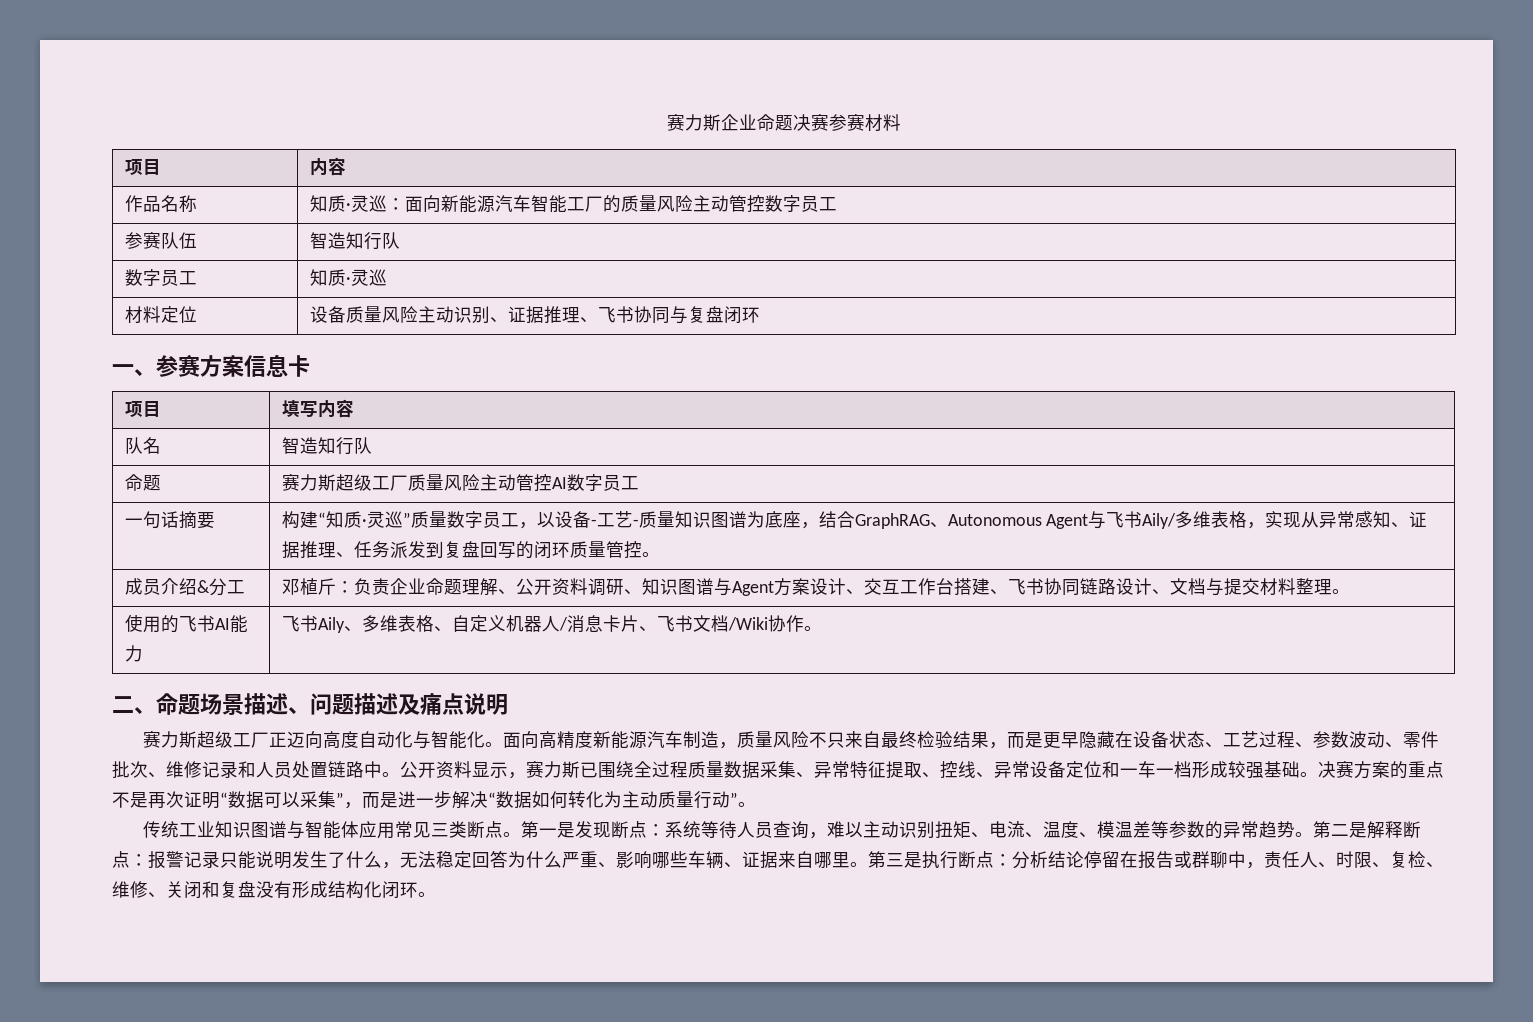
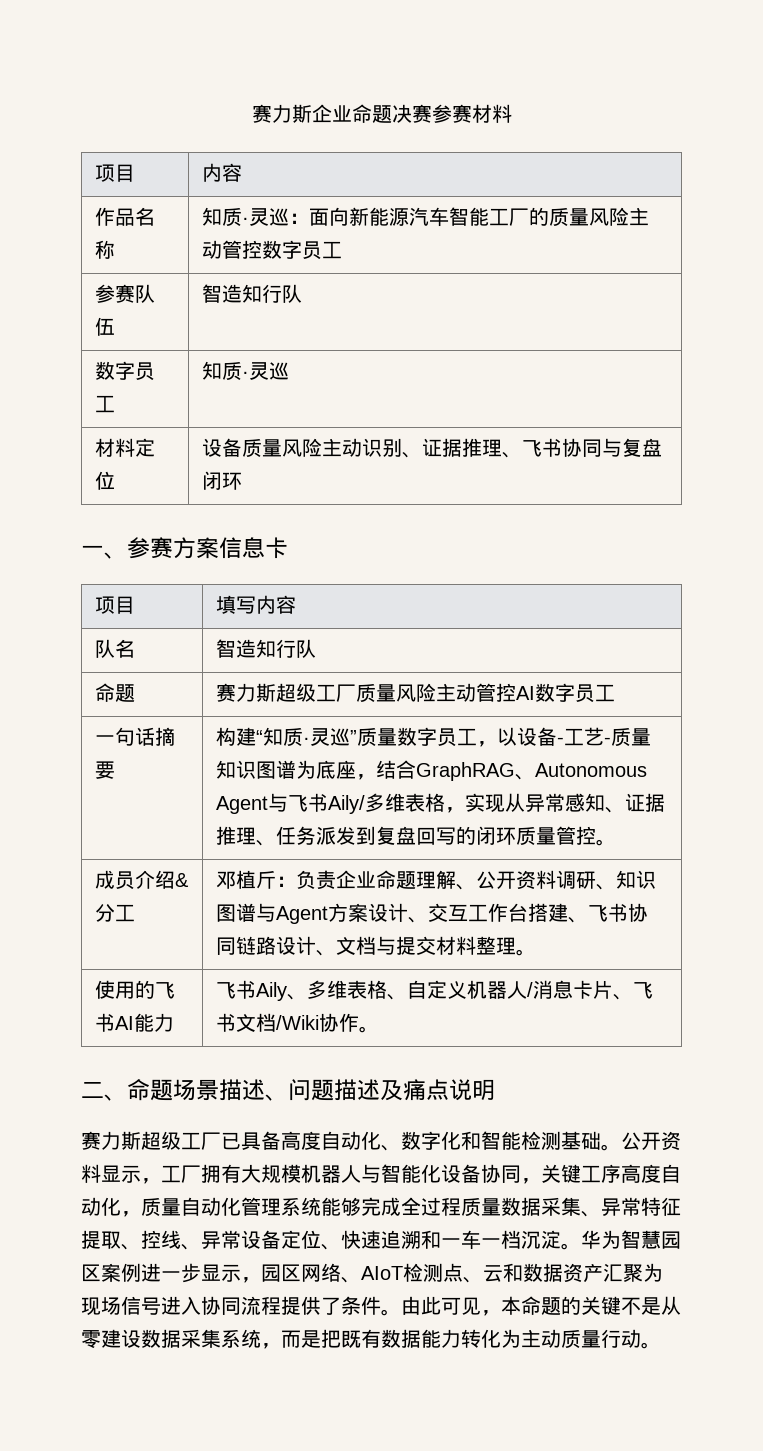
[268,731,1439,749] [112,760,634,779] 正迈向高度自动化与智能化。面向高精度新能源汽车制造，质量风险不只来自最终检验结果，而是更早隐藏在设备状态、工艺过程、参数波动、零件批次、维修记录和人员处置链路中。公开资料显示，赛力斯已围绕 -> [221,1131,681,1151] [81,1164,681,1184] [81,1197,401,1217] 已具备高度自动化、数字化和智能检测基础。公开资料显示，工厂拥有大规模机器人与智能化设备协同，关键工序高度自动化，质量自动化管理系统能够完成
[1102,760,1444,779] [112,791,568,809] 和一车一档形成较强基础。决赛方案的重点不是再次证明“数据可以采集”，而是进一步解决“数据如何 -> [321,1230,681,1250] [81,1263,663,1283] [81,1296,681,1316] [81,1329,461,1349] 、快速追溯和一车一档沉淀。华为智慧园区案例进一步显示，园区网络、AIoT检测点、云和数据资产汇聚为现场信号进入协同流程提供了条件。由此可见，本命题的关键不是从零建设数据采集系统，而是把既有数据能力
[730,792,756,807] [142,821,1421,839] [112,850,1444,869] [112,881,436,899] ”。 // 传统工业知识图谱与智能体应用常见三类断点。第一是发现断点：系统等待人员查询，难以主动识别扭矩、电流、温度、模温差等参数的异常趋势。第二是解释断点：报警记录只能说明发生了什么，无法稳定回答为什么严重、影响哪些车辆、证据来自哪里。第三是执行断点：分析结论停留在报告或群聊中，责任人、时限、复检、维修、关闭和复盘没有形成结构化闭环。 -> [641,1342,661,1349] 。

